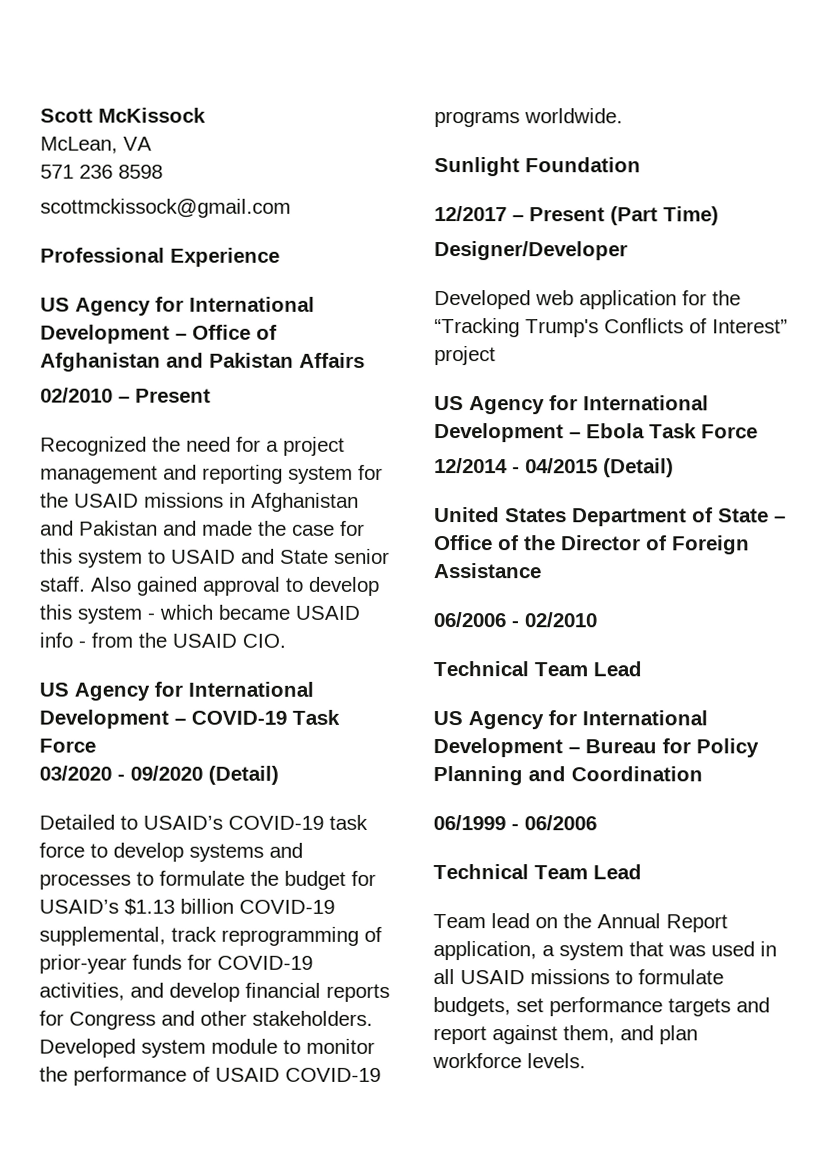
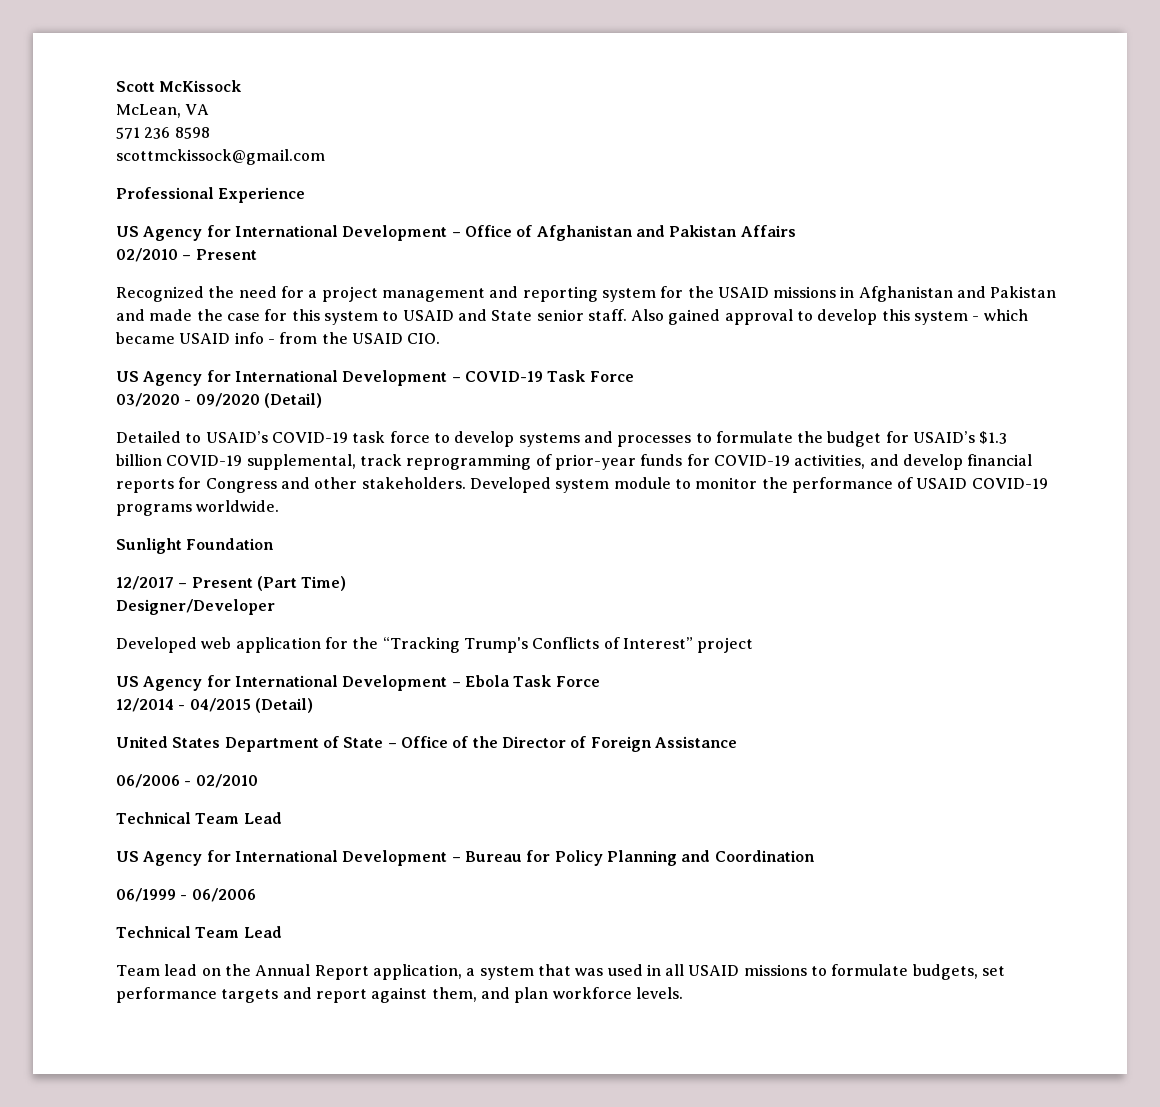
[124,898,175,916] $1.13 -> [979,431,1008,444] $1.3

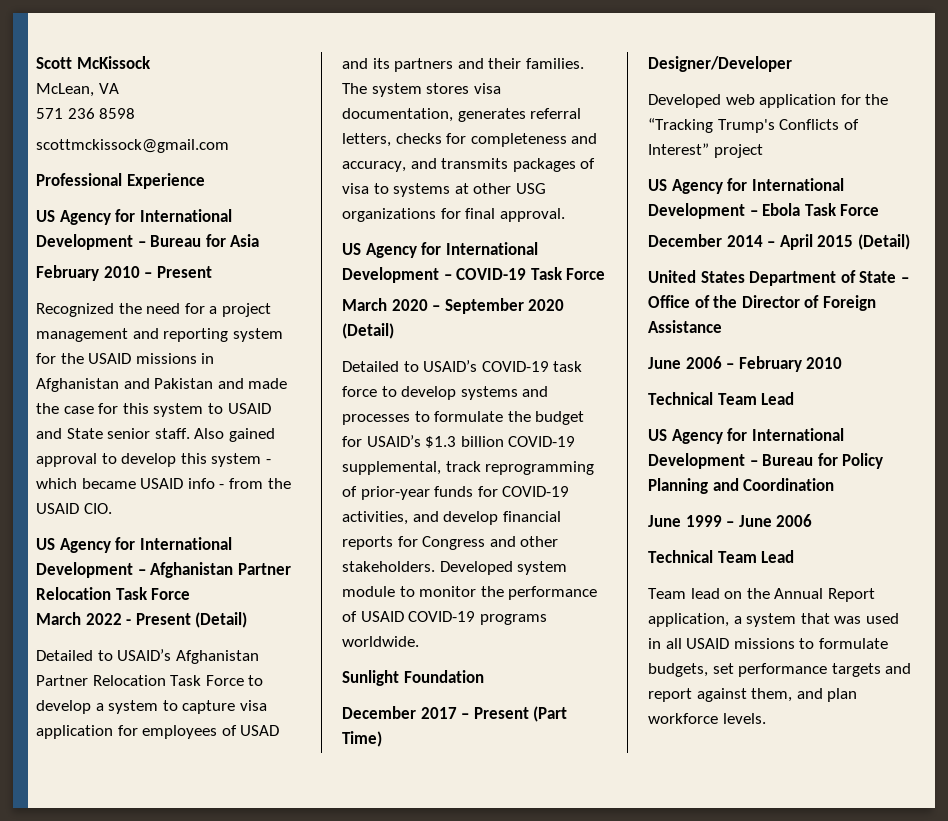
[464,225,796,241] [116,248,178,262] Office of Afghanistan and Pakistan Affairs // 02/2010 -> [150,234,260,247] [36,265,140,281] Bureau for Asia // February 2010
(441, 338) none -> [36,537,232,553] [36,562,291,578] [36,587,191,600] [36,612,248,628] [36,649,259,664] [36,675,264,686] [36,700,267,714] [36,725,280,739] [342,58,584,72] [342,83,501,97] [342,108,582,122] [342,133,598,147] [342,158,596,172] [342,183,546,197] [342,208,565,222] // US Agency for International Development – Afghanistan Partner Relocation Task Force // March 2022 - Present (Detail) // Detailed to USAID’s Afghanistan Partner Relocation Task Force to develop a system to capture visa application for employees of USAD and its partners and their families. The system stores visa documentation, generates referral letters, checks for completeness and accuracy, and transmits packages of visa to systems at other USG organizations for final approval.
[116,393,260,407] 03/2020 - 09/2020 -> [342,298,565,314] March 2020 – September 2020
[116,576,174,590] 12/2017 -> [342,706,457,719] December 2017
[116,698,251,712] 12/2014 - 04/2015 -> [648,234,854,250] December 2014 – April 2015
[116,774,258,788] 06/2006 - 02/2010 -> [648,356,843,372] June 2006 – February 2010
[116,888,256,902] 06/1999 - 06/2006 -> [648,514,813,527] June 1999 – June 2006

